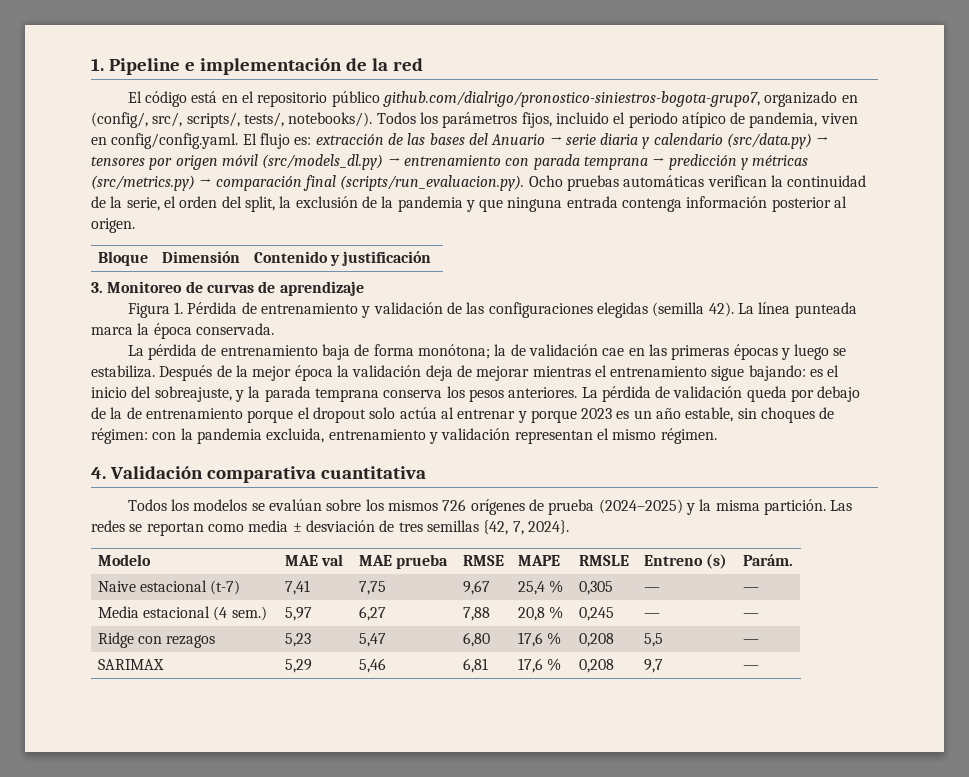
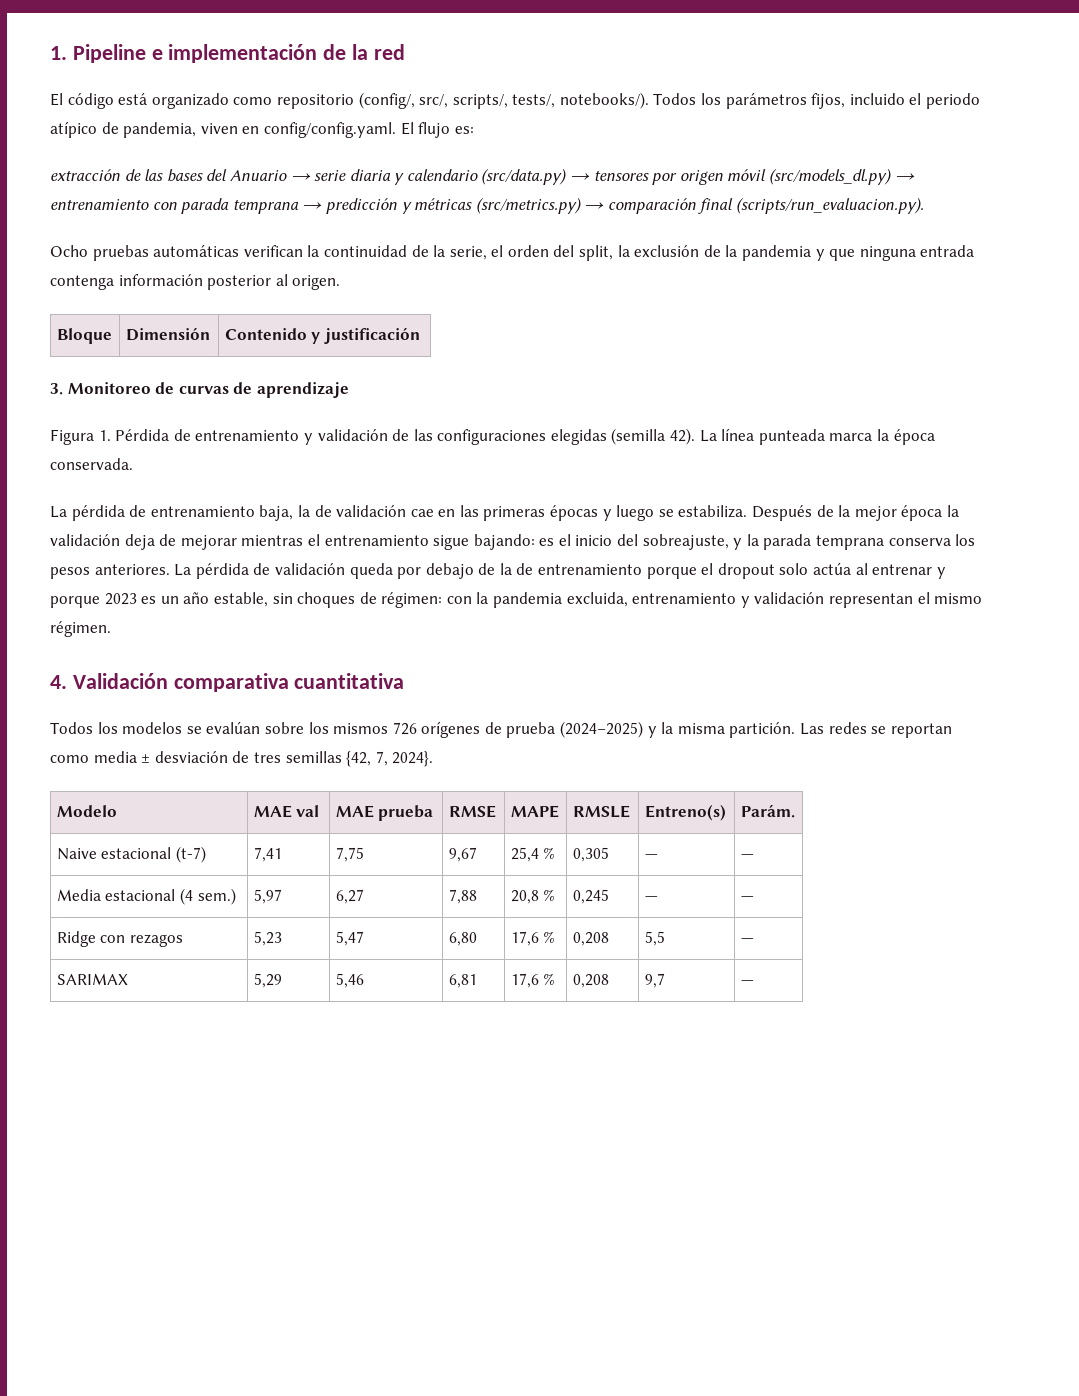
[221,91,858,107] en el repositorio público github.com/dialrigo/pronostico-siniestros-bogota-grupo7, organizado en -> [151,93,354,109] organizado como repositorio
(312, 141) none -> (474, 130) //
(525, 183) none -> (925, 205) //
[322,344,490,360] baja de forma monótona; -> [259,505,294,521] baja,
[643,554,728,569] Entreno (s) -> [644,804,726,821] Entreno(s)

